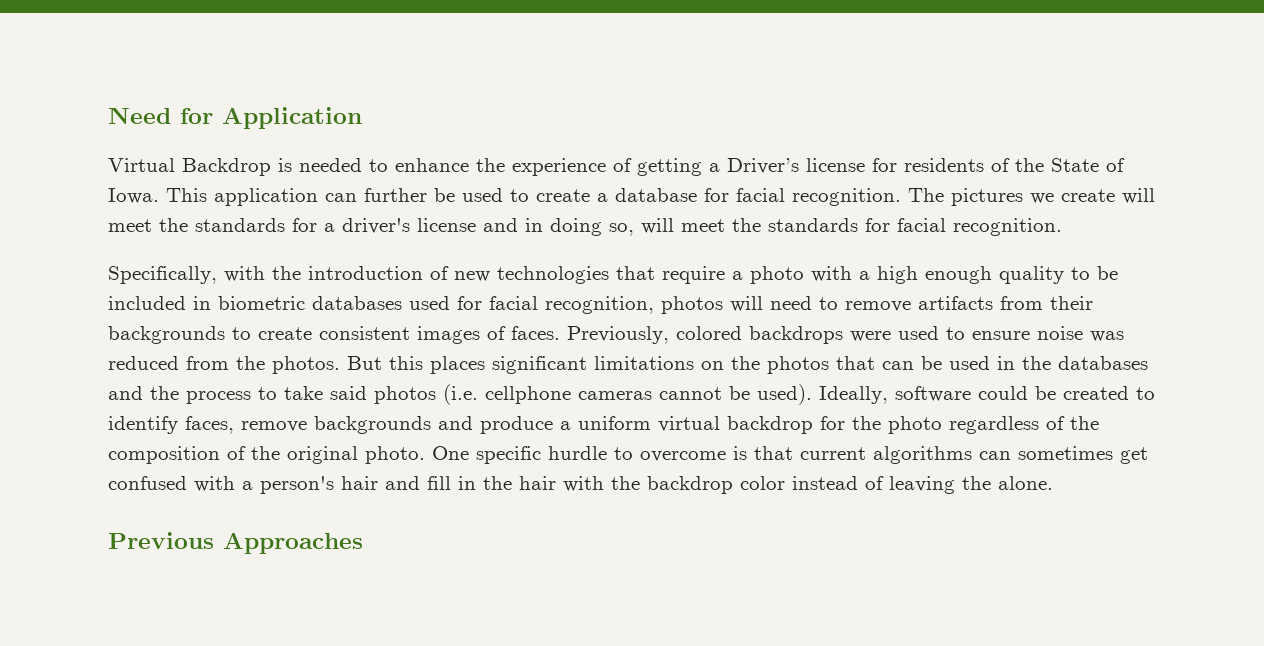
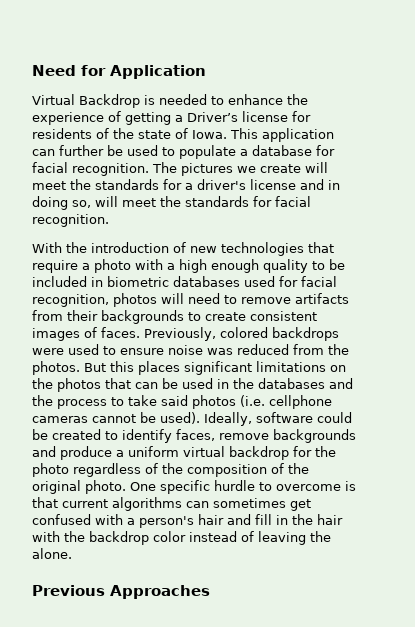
[1051,158,1099,172] State -> [138,130,171,139] state
[536,189,590,202] create -> [179,145,236,159] populate
[108,266,265,284] Specifically, with -> [32,242,62,253] With

